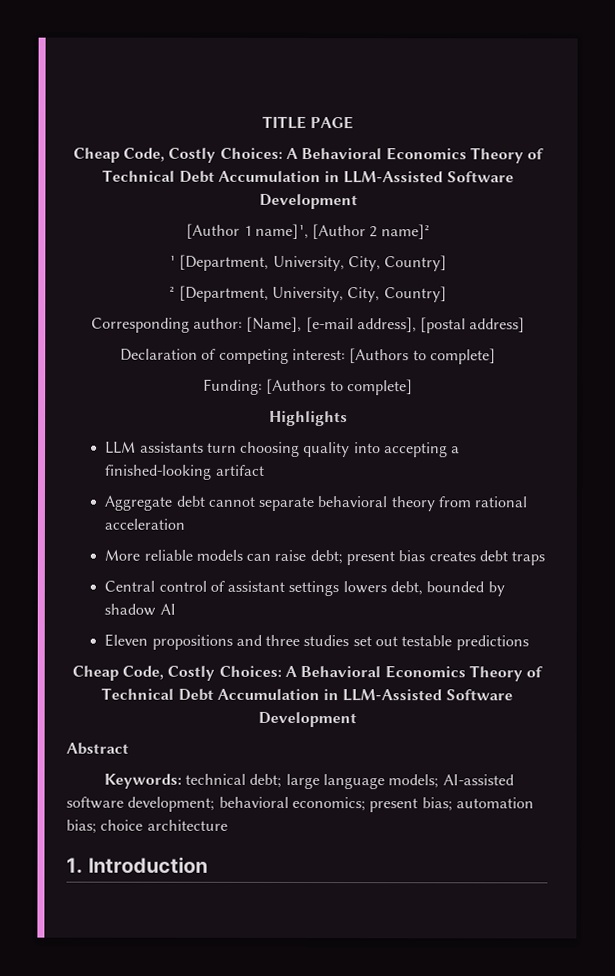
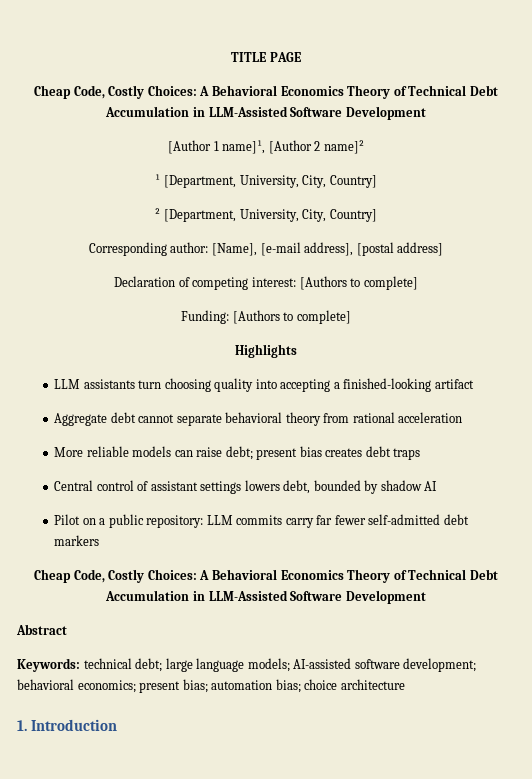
[104,633,529,651] Eleven propositions and three studies set out testable predictions -> [54,514,469,528] [54,535,100,546] Pilot on a public repository: LLM commits carry far fewer self-admitted debt markers

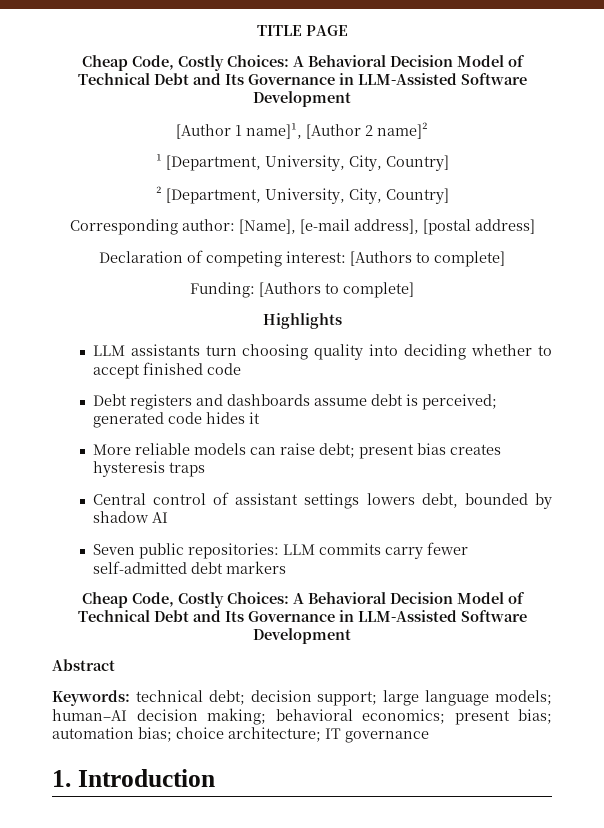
[280,85,498,99] [105,106,190,117] Economics Theory of Technical Debt Accumulation -> [389,55,525,67] [77,73,335,85] Decision Model of Technical Debt and Its Governance
[280,378,474,392] [54,412,463,426] accepting a finished-looking artifact // Aggregate debt cannot separate behavioral theory from rational acceleration -> [404,344,553,360] [92,362,241,379] [92,394,497,410] [92,412,260,428] deciding whether to accept finished code // Debt registers and dashboards assume debt is perceived; generated code hides it
[365,446,391,457] debt -> [92,461,165,477] hysteresis
[54,514,204,528] Pilot on a public repository: -> [92,543,279,559] Seven public repositories:
[316,515,333,525] far -> (423, 553) none
[280,569,498,583] [105,590,190,601] Economics Theory of Technical Debt Accumulation -> [389,592,525,604] [77,610,335,622] Decision Model of Technical Debt and Its Governance
(163, 665) none -> [250,690,378,706] decision support;
[293,658,477,672] AI-assisted software development; -> [52,708,266,725] human–AI decision making;
[340,679,405,690] architecture -> [228,727,429,743] architecture; IT governance

